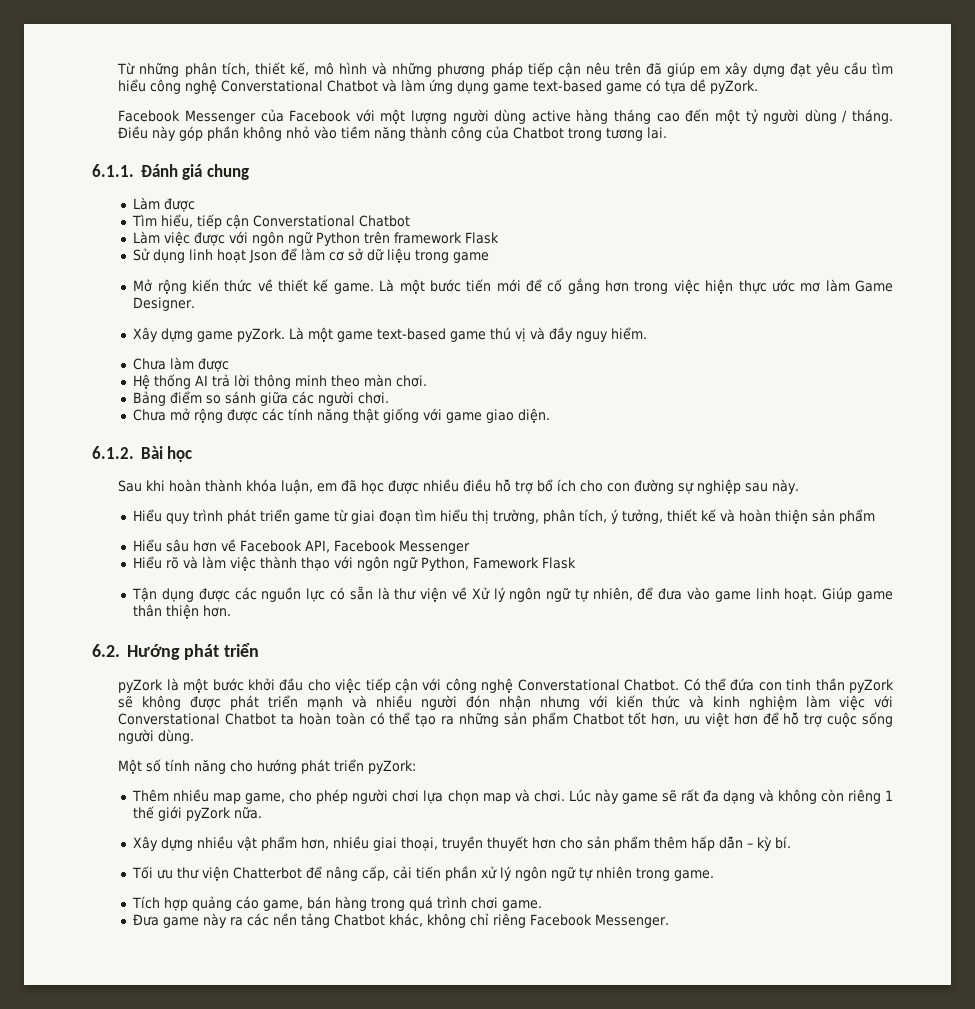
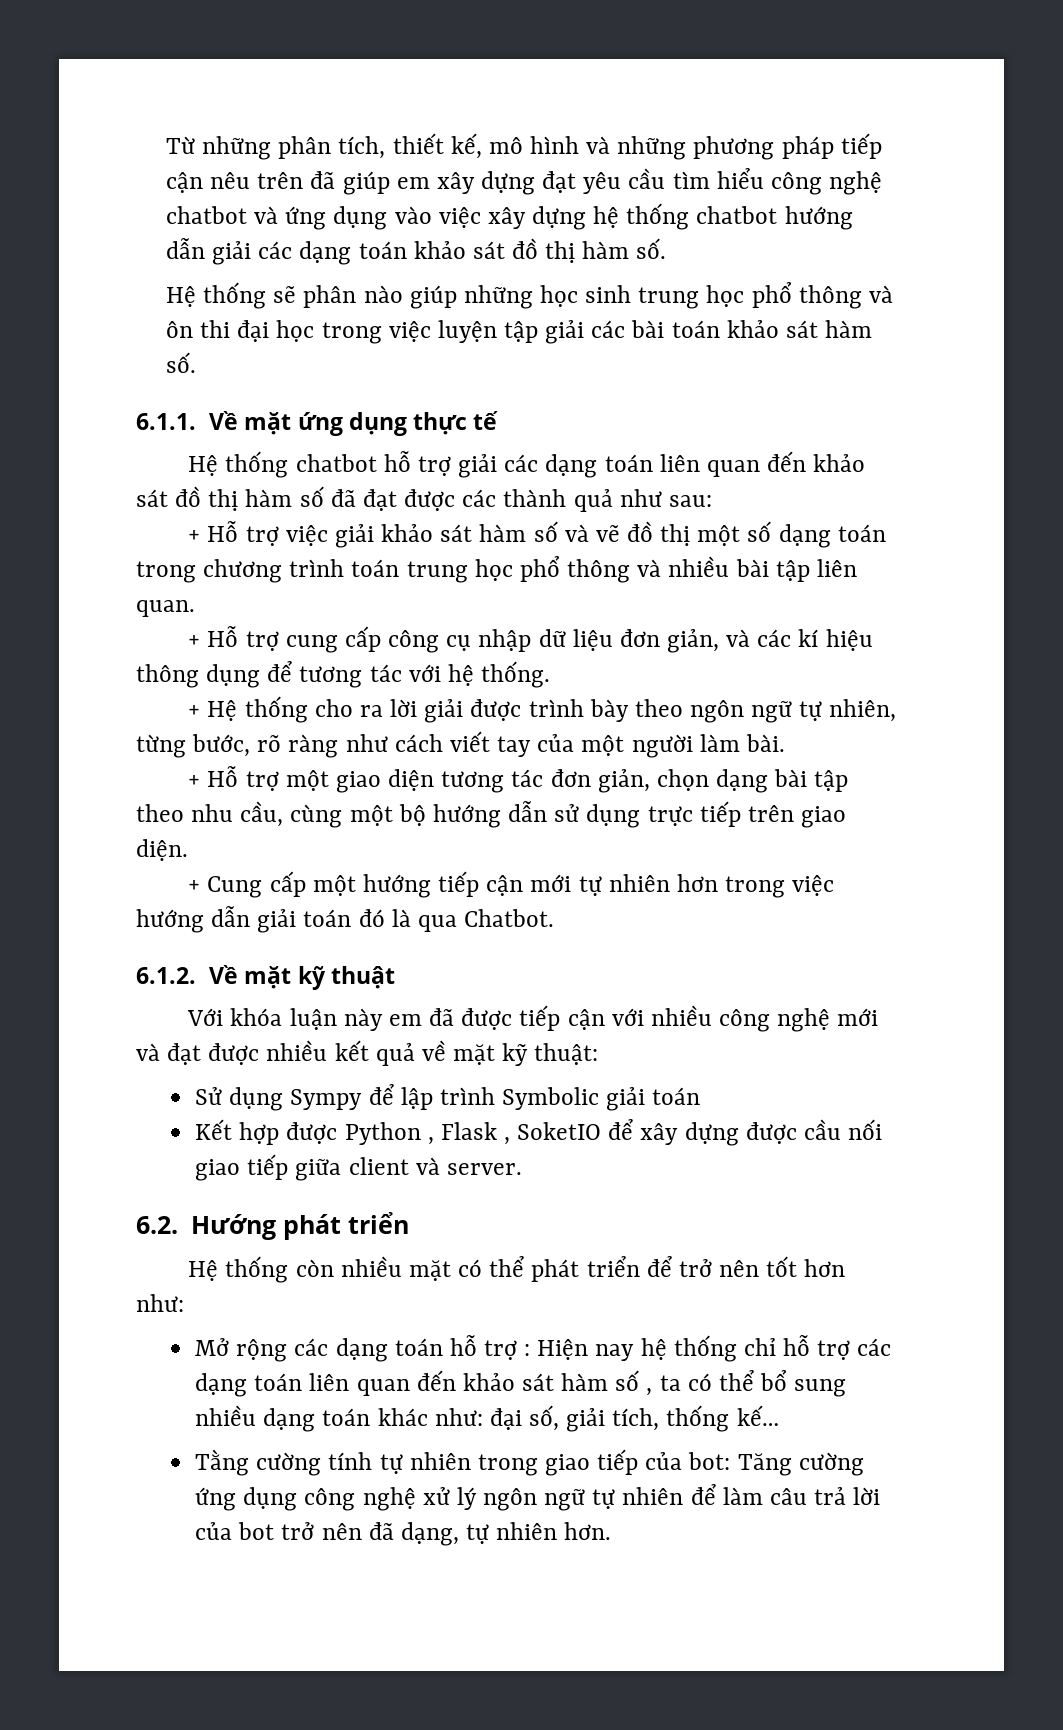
[221,79,759,94] [118,109,893,124] [118,126,668,141] [92,164,249,180] [133,197,196,212] [132,214,411,229] [133,231,500,246] [133,248,490,263] [133,278,893,294] [133,297,196,311] [133,327,648,342] [133,357,230,372] [133,374,428,389] [133,391,390,406] [133,408,551,423] [92,446,193,462] [118,479,800,494] [133,509,876,524] [133,539,471,554] [133,556,577,571] [132,586,893,602] [133,604,232,619] [92,643,260,660] [118,678,895,693] [118,695,894,710] [118,712,893,727] [118,729,195,744] [118,759,417,774] [132,789,894,804] [133,806,263,821] [133,836,792,851] [132,866,478,881] Converstational Chatbot và làm ứng dụng game text-based game có tựa dề pyZork. // Facebook Messenger của Facebook với một lượng người dùng active hàng tháng cao đến một tỷ người dùng / tháng. Điều này góp phần không nhỏ vào tiềm năng thành công của Chatbot trong tương lai. // 6.1.1. Đánh giá chung // Làm được // Tìm hiểu, tiếp cận Converstational Chatbot // Làm việc được với ngôn ngữ Python trên framework Flask // Sử dụng linh hoạt Json để làm cơ sở dữ liệu trong game // Mở rộng kiến thức về thiết kế game. Là một bước tiến mới để cố gắng hơn trong việc hiện thực ước mơ làm Game Designer. // Xây dựng game pyZork. Là một game text-based game thú vị và đầy nguy hiểm. // Chưa làm được // Hệ thống AI trả lời thông minh theo màn chơi. // Bảng điểm so sánh giữa các người chơi. // Chưa mở rộng được các tính năng thật giống với game giao diện. // 6.1.2. Bài học // Sau khi hoàn thành khóa luận, em đã học được nhiều điều hỗ trợ bổ ích cho con đường sự nghiệp sau này. // Hiểu quy trình phát triển game từ giai đoạn tìm hiểu thị trường, phân tích, ý tưởng, thiết kế và hoàn thiện sản phẩm // Hiểu sâu hơn về Facebook API, Facebook Messenger // Hiểu rõ và làm việc thành thạo với ngôn ngữ Python, Famework Flask // Tận dụng được các nguồn lực có sẵn là thư viện về Xử lý ngôn ngữ tự nhiên, để đưa vào game linh hoạt. Giúp game thân thiện hơn. // 6.2. Hướng phát triển // pyZork là một bước khởi đầu cho việc tiếp cận với công nghệ Converstational Chatbot. Có thể đứa con tinh thần pyZork sẽ không được phát triển mạnh và nhiều người đón nhận nhưng với kiến thức và kinh nghiệm làm việc với Converstational Chatbot ta hoàn toàn có thể tạo ra những sản phẩm Chatbot tốt hơn, ưu việt hơn để hỗ trợ cuộc sống người dùng. // Một số tính năng cho hướng phát triển pyZork: // Thêm nhiều map game, cho phép người chơi lựa chọn map và chơi. Lúc này game sẽ rất đa dạng và không còn riêng 1 thế giới pyZork nữa. // Xây dựng nhiều vật phẩm hơn, nhiều giai thoại, truyền thuyết hơn cho sản phẩm thêm hấp dẫn – kỳ bí. // Tối ưu thư viện Chatterbot để nâng cấp, cải tiến phần -> [165,203,853,230] [165,238,667,265] [165,282,893,309] [165,320,873,344] [165,352,196,373] [136,411,499,436] [188,451,866,478] [136,486,712,512] [188,521,886,548] [136,556,857,583] [136,600,195,617] [188,626,873,653] [136,661,551,688] [188,696,897,723] [136,731,785,758] [188,766,849,793] [136,801,847,828] [136,839,188,861] [188,871,835,898] [136,906,555,933] [136,965,395,990] [187,1005,879,1032] [136,1040,599,1066] [195,1084,701,1111] [195,1119,883,1146] [195,1154,522,1181] [136,1212,410,1240] [188,1256,846,1283] [136,1294,184,1312] [195,1335,892,1362] [195,1370,847,1397] [195,1405,779,1432] [195,1449,864,1476] [195,1487,416,1511] chatbot và ứng dụng vào việc xây dựng hệ thống chatbot hướng dẫn giải các dạng toán khảo sát đồ thị hàm số. // Hệ thống sẽ phân nào giúp những học sinh trung học phổ thông và ôn thi đại học trong việc luyện tập giải các bài toán khảo sát hàm số. // 6.1.1. Về mặt ứng dụng thực tế // Hệ thống chatbot hỗ trợ giải các dạng toán liên quan đến khảo sát đồ thị hàm số đã đạt được các thành quả như sau: // + Hỗ trợ việc giải khảo sát hàm số và vẽ đồ thị một số dạng toán trong chương trình toán trung học phổ thông và nhiều bài tập liên quan. // + Hỗ trợ cung cấp công cụ nhập dữ liệu đơn giản, và các kí hiệu thông dụng để tương tác với hệ thống. // + Hệ thống cho ra lời giải được trình bày theo ngôn ngữ tự nhiên, từng bước, rõ ràng như cách viết tay của một người làm bài. // + Hỗ trợ một giao diện tương tác đơn giản, chọn dạng bài tập theo nhu cầu, cùng một bộ hướng dẫn sử dụng trực tiếp trên giao diện. // + Cung cấp một hướng tiếp cận mới tự nhiên hơn trong việc hướng dẫn giải toán đó là qua Chatbot. // 6.1.2. Về mặt kỹ thuật // Với khóa luận này em đã được tiếp cận với nhiều công nghệ mới và đạt được nhiều kết quả về mặt kỹ thuật: // Sử dụng Sympy để lập trình Symbolic giải toán // Kết hợp được Python , Flask , SoketIO để xây dựng được cầu nối giao tiếp giữa client và server. // 6.2. Hướng phát triển // Hệ thống còn nhiều mặt có thể phát triển để trở nên tốt hơn như: // Mở rộng các dạng toán hỗ trợ : Hiện nay hệ thống chỉ hỗ trợ các dạng toán liên quan đến khảo sát hàm số , ta có thể bổ sung nhiều dạng toán khác như: đại số, giải tích, thống kế… // Tằng cường tính tự nhiên trong giao tiếp của bot: Tăng cường ứng dụng công nghệ
[636,868,715,881] [132,896,543,911] [133,913,670,928] trong game. // Tích hợp quảng cáo game, bán hàng trong quá trình chơi game. // Đưa game này ra các nền tảng Chatbot khác, không chỉ riêng Facebook Messenger. -> [690,1484,881,1505] [195,1522,612,1546] để làm câu trả lời của bot trở nên đã dạng, tự nhiên hơn.

